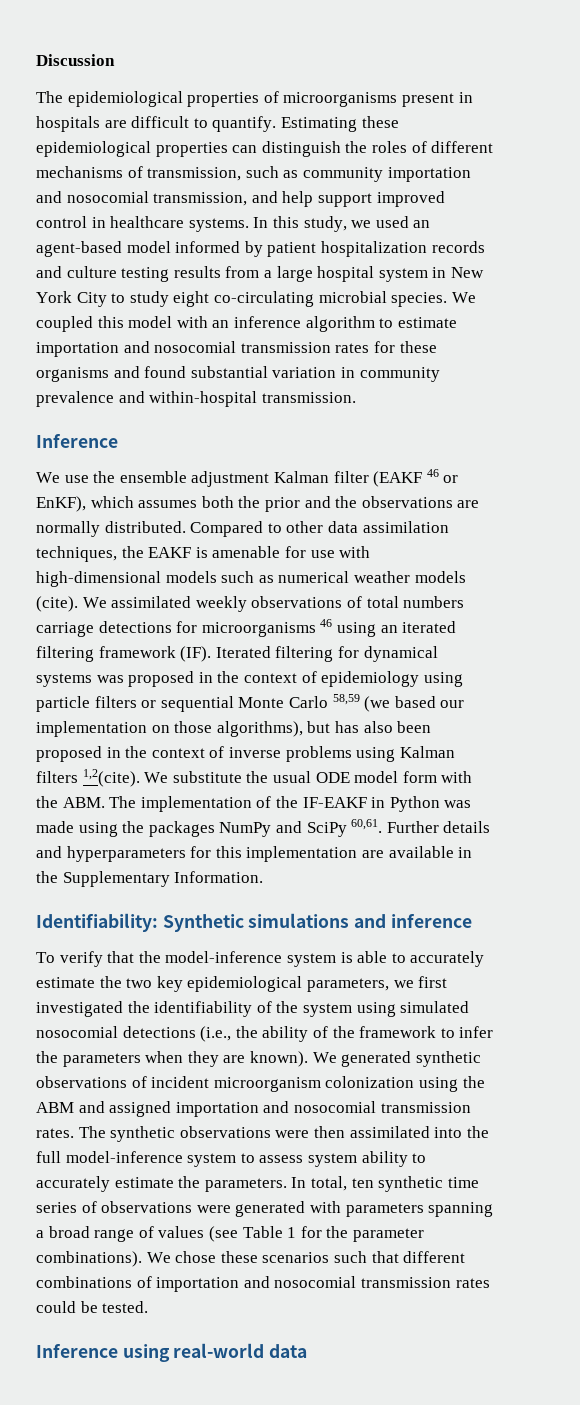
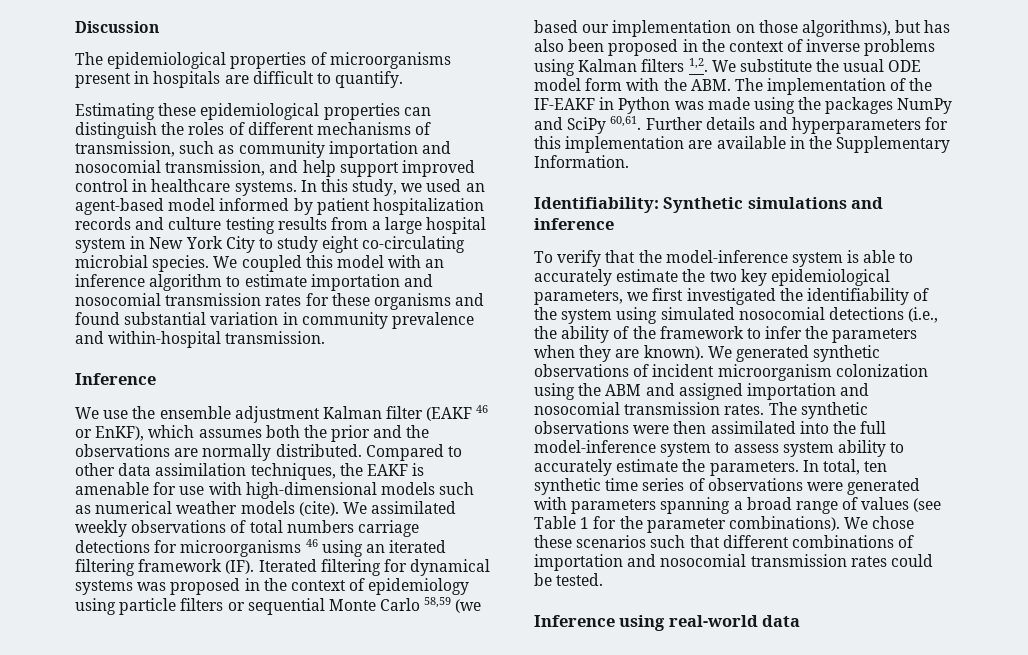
(277, 124) none -> (404, 79) //
[82,769,140,787] 1,2(cite). -> [688,58,708,72] 1,2.

